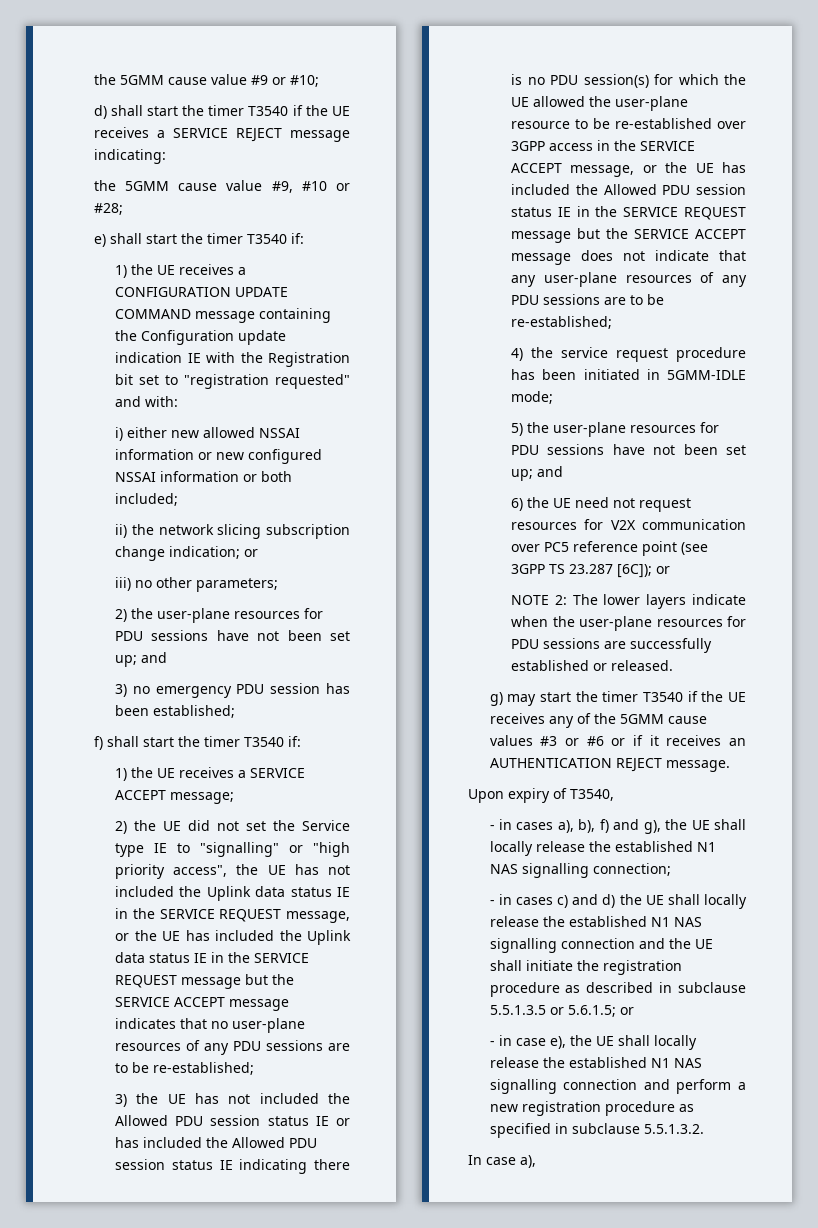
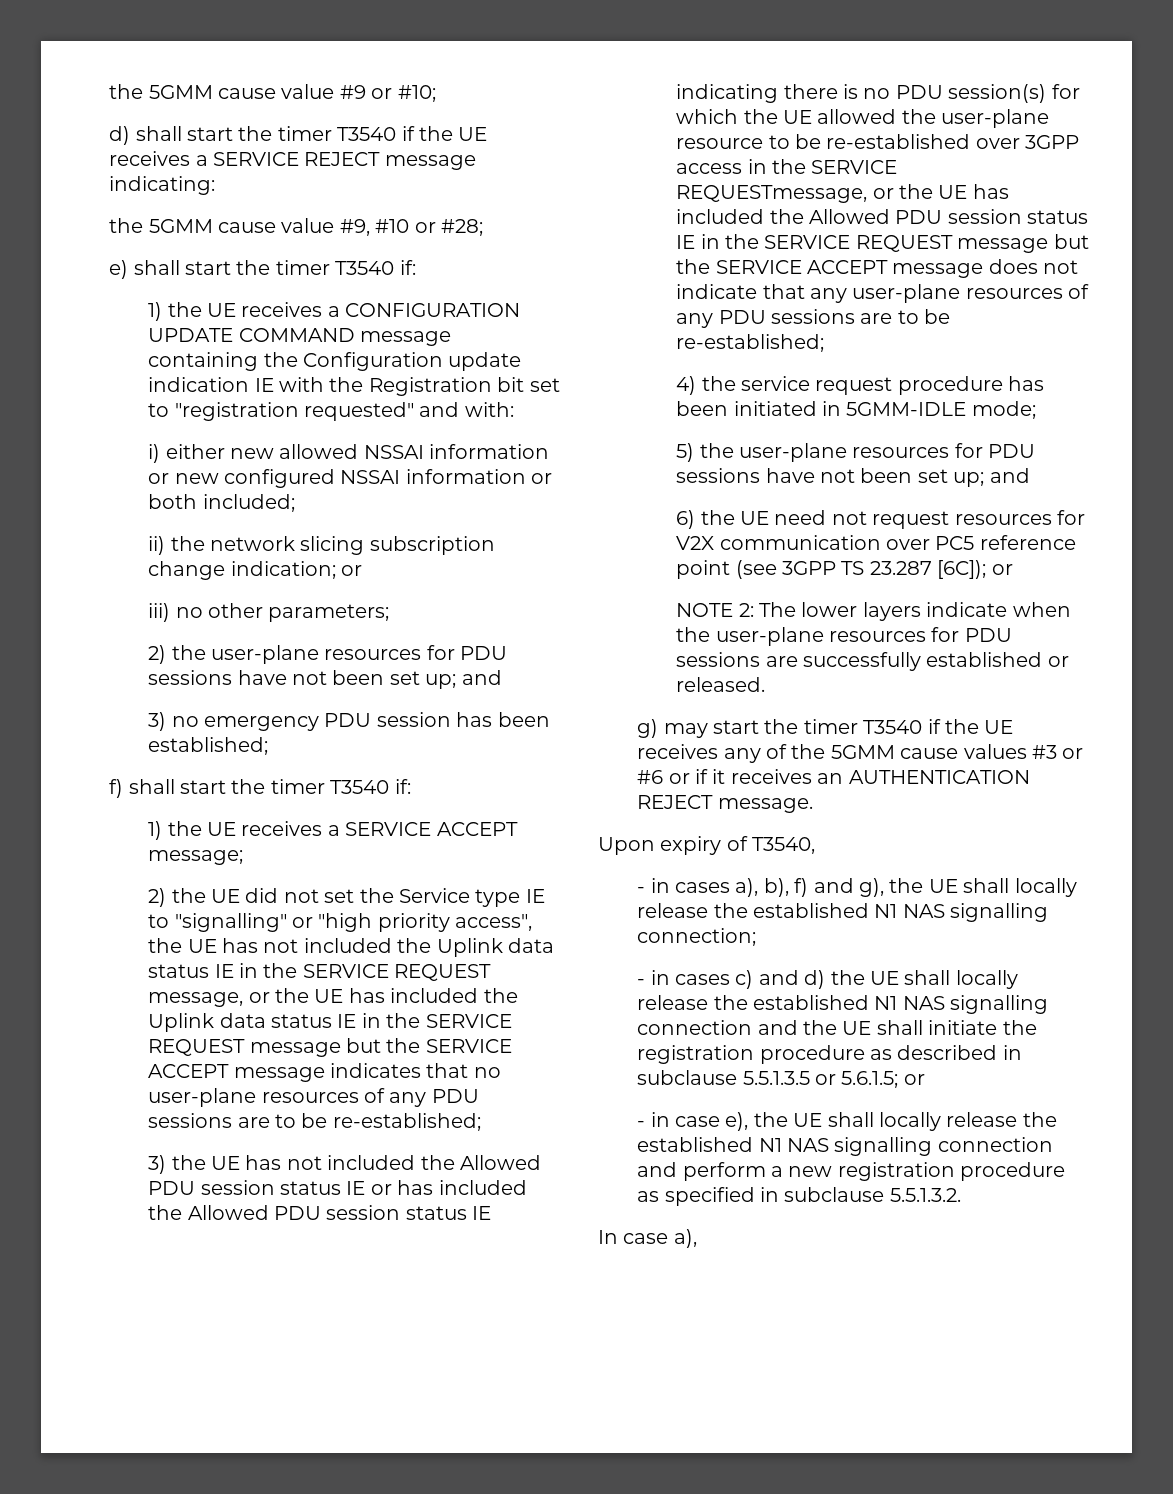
[511,163,635,177] ACCEPT message, -> [676,185,868,203] REQUESTmessage,

